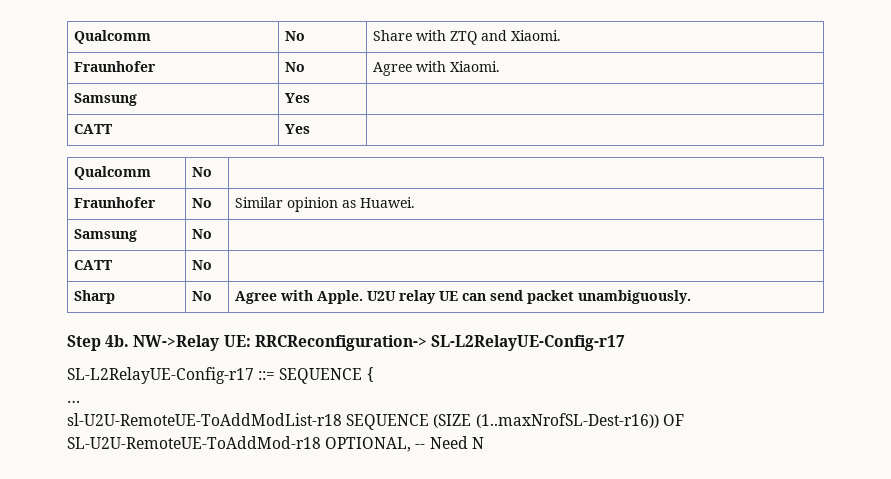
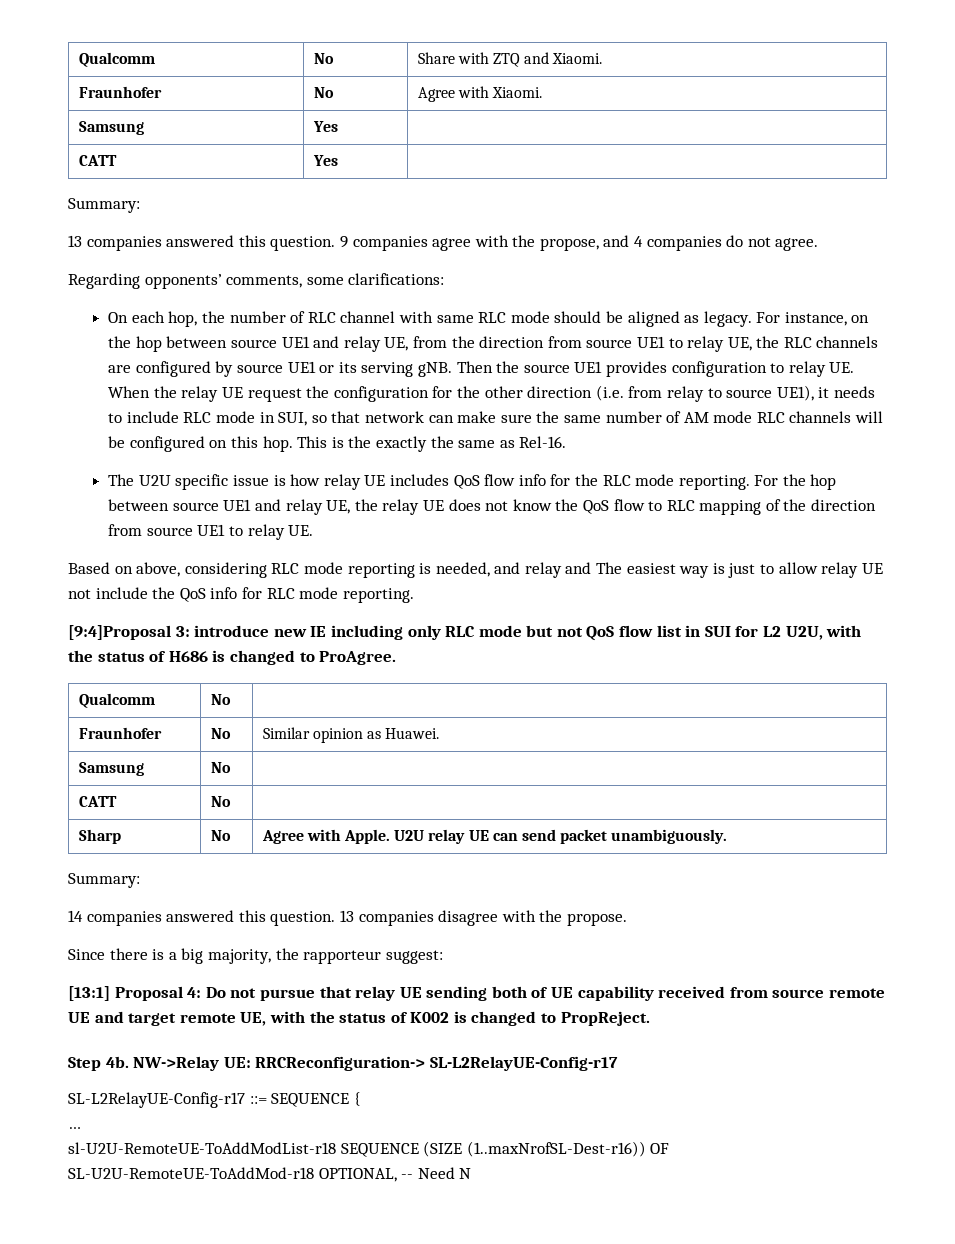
(310, 129) none -> [68,198,140,213] [68,235,819,251] [68,273,445,289] [108,311,870,327] [108,336,879,352] [108,361,855,377] [108,385,875,402] [108,411,884,426] [108,436,567,452] [108,474,837,490] [108,499,877,515] [108,524,314,540] [68,562,883,578] [68,587,414,603] [68,625,862,641] [68,650,397,665] // Summary: // 13 companies answered this question. 9 companies agree with the propose, and 4 companies do not agree. // Regarding opponents’ comments, some clarifications: // On each hop, the number of RLC channel with same RLC mode should be aligned as legacy. For instance, on the hop between source UE1 and relay UE, from the direction from source UE1 to relay UE, the RLC channels are configured by source UE1 or its serving gNB. Then the source UE1 provides configuration to relay UE. When the relay UE request the configuration for the other direction (i.e. from relay to source UE1), it needs to include RLC mode in SUI, so that network can make sure the same number of AM mode RLC channels will be configured on this hop. This is the exactly the same as Rel-16. // The U2U specific issue is how relay UE includes QoS flow info for the RLC mode reporting. For the hop between source UE1 and relay UE, the relay UE does not know the QoS flow to RLC mapping of the direction from source UE1 to relay UE. // Based on above, considering RLC mode reporting is needed, and relay and The easiest way is just to allow relay UE not include the QoS info for RLC mode reporting. // [9:4]Proposal 3: introduce new IE including only RLC mode but not QoS flow list in SUI for L2 U2U, with the status of H686 is changed to ProAgree.
(691, 297) none -> [68,873,140,888] [68,910,627,926] [68,948,443,964] [68,986,886,1001] [68,1011,650,1026] // Summary: // 14 companies answered this question. 13 companies disagree with the propose. // Since there is a big majority, the rapporteur suggest: // [13:1] Proposal 4: Do not pursue that relay UE sending both of UE capability received from source remote UE and target remote UE, with the status of K002 is changed to PropReject.

